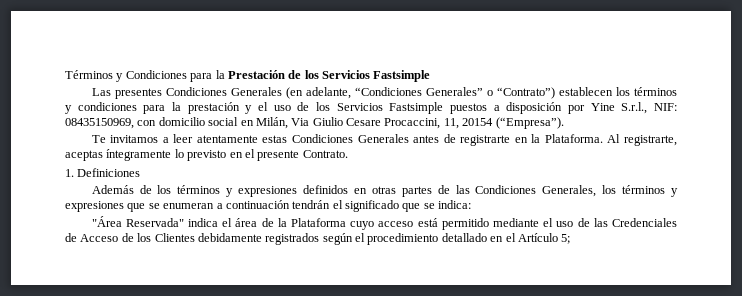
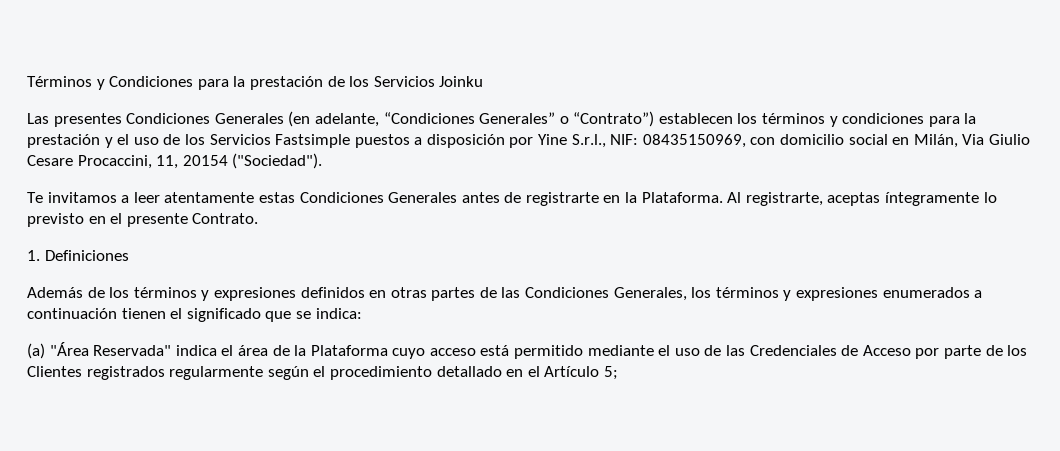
[227,70,431,82] Prestación de los Servicios Fastsimple -> [249,76,484,90] prestación de los Servicios Joinku
[495,117,564,129] (“Empresa”). -> [232,153,323,169] ("Sociedad").
[127,203,215,212] que se enumeran -> [882,287,970,298] enumerados
[292,200,331,209] tendrán -> [121,308,166,319] tienen
(472, 204) none -> [27,343,45,359] (a)
(119, 238) none -> [915,345,981,359] por parte
[197,233,320,245] debidamente registrados -> [86,366,264,380] registrados regularmente

